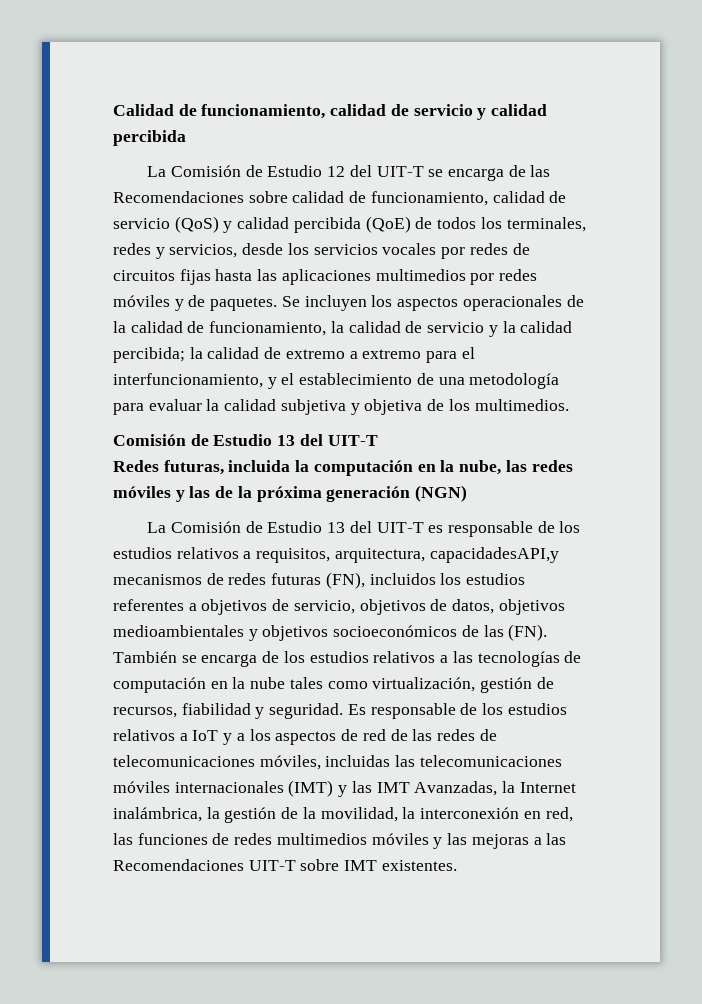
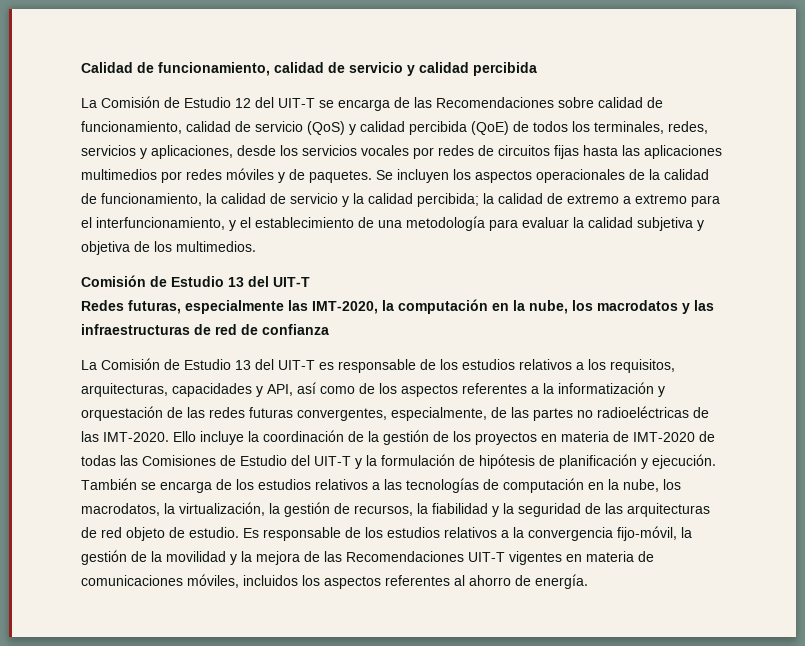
[113,243,238,259] redes y servicios, -> [668,121,708,134] [81,145,233,159] redes, servicios y aplicaciones,
[228,460,291,472] incluida -> [185,300,378,314] especialmente las IMT-2020,
[505,460,573,472] [113,485,468,502] las redes móviles y las de la próxima generación (NGN) -> [572,300,714,314] [81,324,329,335] los macrodatos y las infraestructuras de red de confianza
[256,547,559,563] [113,572,526,589] [113,599,565,615] [113,624,548,641] requisitos, arquitectura, capacidadesAPI,y mecanismos de redes futuras (FN), incluidos los estudios referentes a objetivos de servicio, objetivos de datos, objetivos medioambientales y objetivos socioeconómicos de las (FN). -> [588,359,675,373] [81,382,665,397] [81,406,709,421] [81,430,715,445] [81,454,716,469] los requisitos, arquitecturas, capacidades y API, así como de los aspectos referentes a la informatización y orquestación de las redes futuras convergentes, especialmente, de las partes no radioeléctricas de las IMT-2020. Ello incluye la coordinación de la gestión de los proyectos en materia de IMT-2020 de todas las Comisiones de Estudio del UIT-T y la formulación de hipótesis de planificación y ejecución.
[250,677,476,692] nube tales como virtualización, -> [623,479,681,492] [81,502,280,516] nube, los macrodatos, la virtualización, la
(177, 712) none -> [417,503,428,514] la
[269,703,344,719] seguridad. -> [503,503,710,517] [81,527,239,541] la seguridad de las arquitecturas de red objeto de estudio.
[192,729,497,745] [113,755,562,770] [113,780,576,797] [113,807,573,823] [113,833,567,849] [113,859,457,871] IoT y a los aspectos de red de las redes de telecomunicaciones móviles, incluidas las telecomunicaciones móviles internacionales (IMT) y las IMT Avanzadas, la Internet inalámbrica, la gestión de la movilidad, la interconexión en red, las funciones de redes multimedios móviles y las mejoras a las Recomendaciones UIT-T sobre IMT existentes. -> [513,526,692,541] [81,550,654,565] [81,574,588,589] la convergencia fijo-móvil, la gestión de la movilidad y la mejora de las Recomendaciones UIT-T vigentes en materia de comunicaciones móviles, incluidos los aspectos referentes al ahorro de energía.

